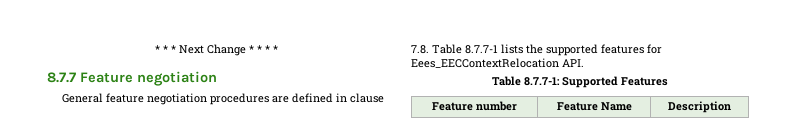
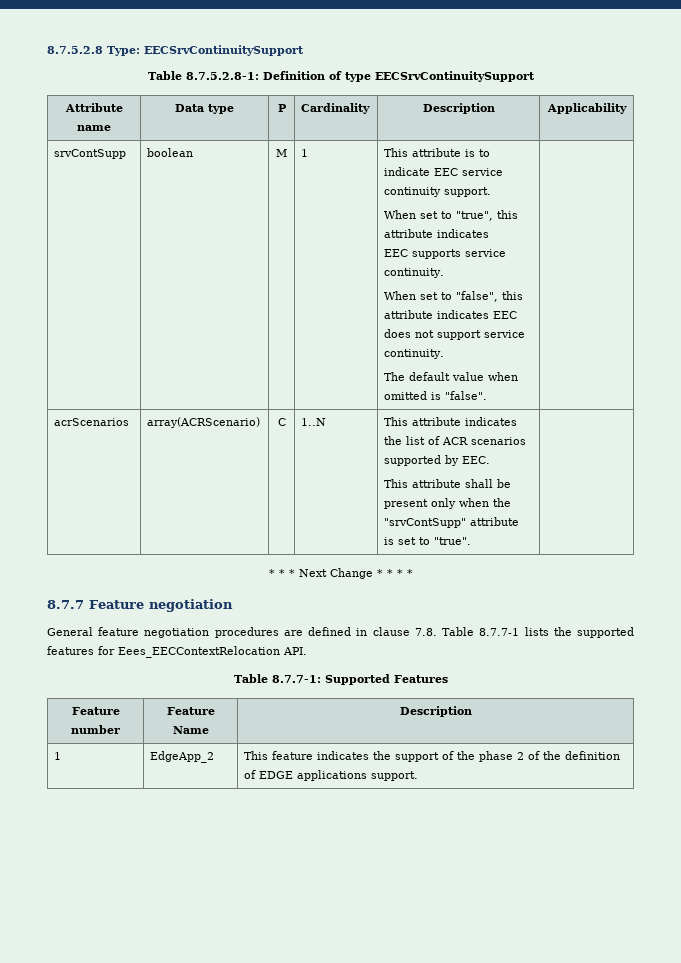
(154, 49) none -> [47,45,304,56] [147,71,535,82] [64,103,123,112] [77,125,111,131] [175,104,234,114] [277,104,286,112] [301,103,371,114] [422,103,495,114] [546,103,627,114] [54,149,127,159] [147,148,194,157] [276,149,287,157] [301,149,309,157] [384,148,491,157] [384,167,504,176] [384,187,492,197] [384,210,519,221] [384,229,490,238] [384,249,507,259] [384,268,445,278] [384,291,524,302] [384,310,518,319] [384,329,526,340] [384,349,445,359] [384,372,519,381] [384,391,488,400] [54,418,130,426] [147,417,261,428] [277,418,286,426] [301,418,327,426] [384,417,518,426] [384,436,527,445] [384,455,491,466] [384,479,512,488] [384,498,512,509] [384,517,520,528] [384,537,472,545] 8.7.5.2.8 Type: EECSrvContinuitySupport // Table 8.7.5.2.8-1: Definition of type EECSrvContinuitySupport // Attribute name | Data type | P | Cardinality | Description | Applicability // srvContSupp | boolean | M | 1 | This attribute is to indicate EEC service continuity support. // When set to "true", this attribute indicates // EEC supports service continuity. // When set to "false", this attribute indicates EEC does not support service continuity. // The default value when omitted is "false". | // acrScenarios | array(ACRScenario) | C | 1..N | This attribute indicates the list of ACR scenarios supported by EEC. // This attribute shall be present only when the "srvContSupp" attribute is set to "true". | //
(731, 107) none -> [54,752,62,760] [150,751,215,763] [244,751,621,762] [244,770,419,781] // 1 | EdgeApp_2 | This feature indicates the support of the phase 2 of the definition of EDGE applications support.

